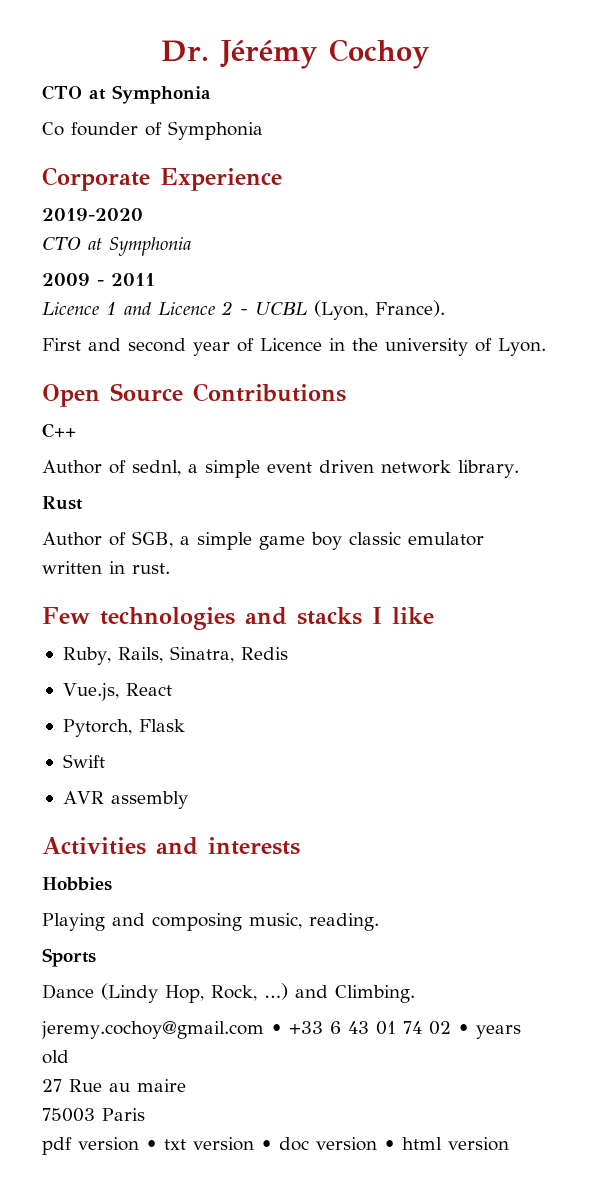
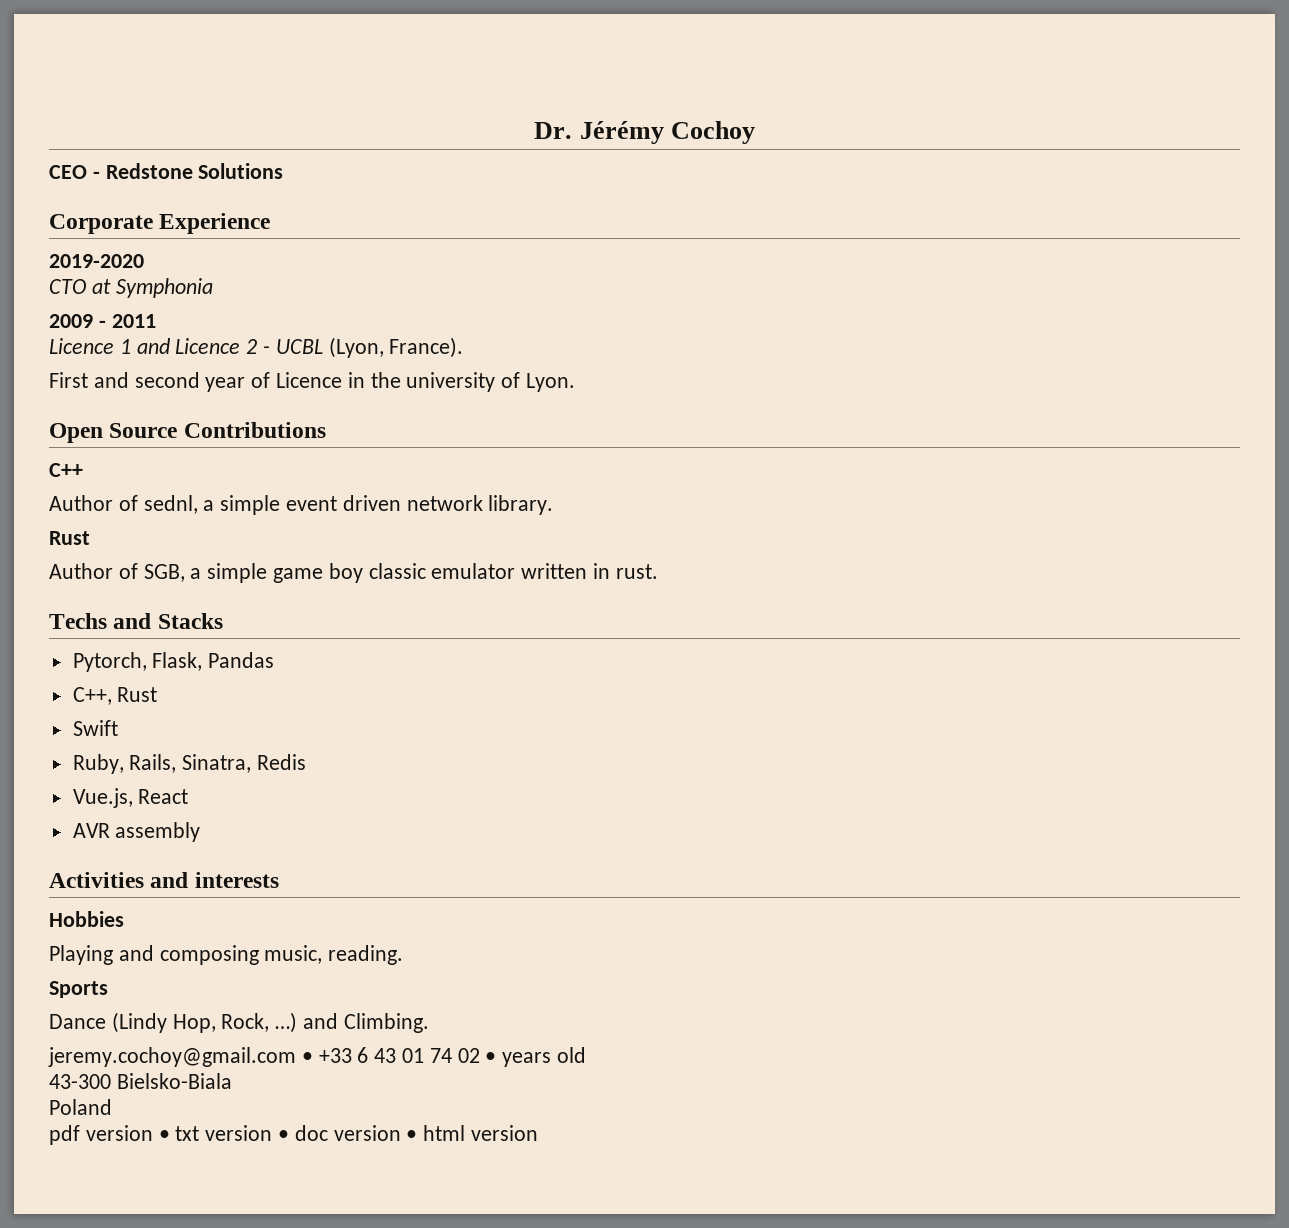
[42,85,211,104] [42,121,263,140] CTO at Symphonia // Co founder of Symphonia -> [49,163,284,179] CEO - Redstone Solutions
[42,607,434,630] Few technologies and stacks I like -> [49,613,223,629] [72,652,275,672] [72,687,158,705] [72,720,118,736] Techs and Stacks // Pytorch, Flask, Pandas // C++, Rust // Swift
[62,719,185,737] [62,754,105,768] // Pytorch, Flask // Swift -> (189, 796) none
[42,1079,186,1092] [42,1108,145,1122] 27 Rue au maire // 75003 Paris -> [49,1073,232,1089] [49,1099,112,1115] 43-300 Bielsko-Biala // Poland

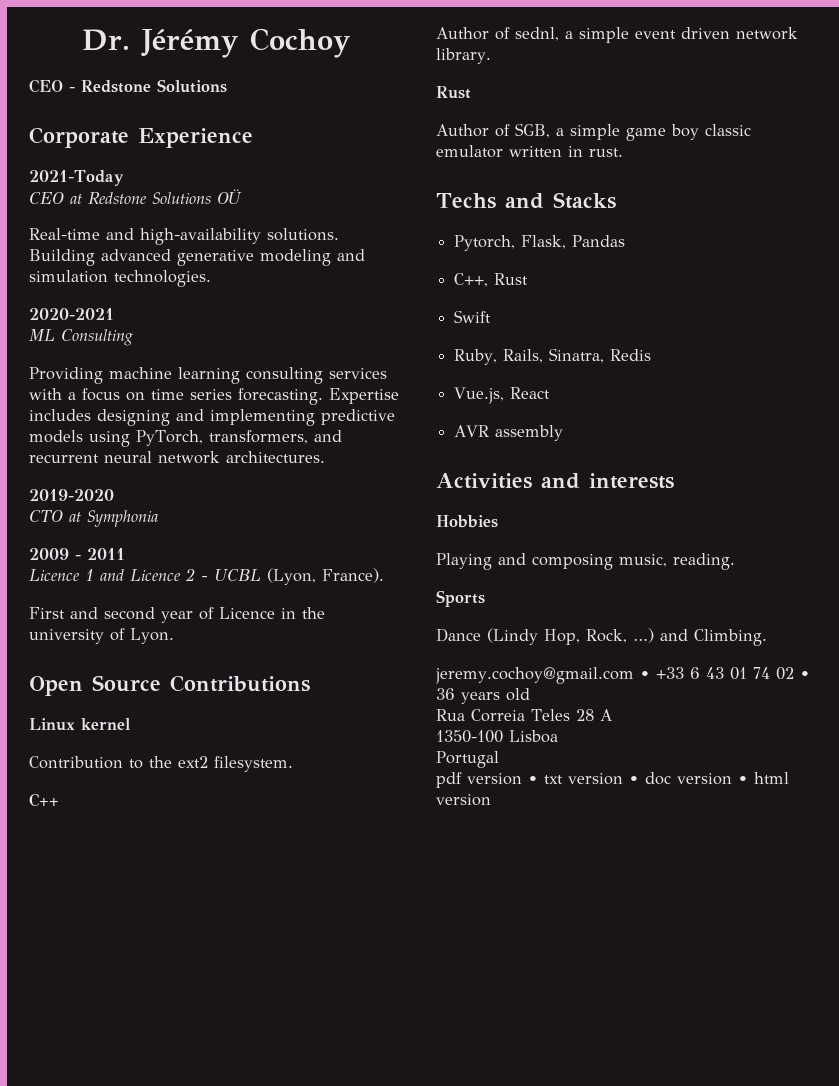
(271, 223) none -> [29,170,124,186] [29,189,242,205] [29,228,339,245] [29,249,365,266] [29,270,211,287] [29,308,114,320] [29,329,133,346] [29,367,387,384] [29,388,399,405] [29,409,395,426] [29,430,342,447] [29,451,325,464] // 2021-Today // CEO at Redstone Solutions OÜ // Real-time and high-availability solutions. Building advanced generative modeling and simulation technologies. // 2020-2021 // ML Consulting // Providing machine learning consulting services with a focus on time series forecasting. Expertise includes designing and implementing predictive models using PyTorch, transformers, and recurrent neural network architectures.
(326, 430) none -> [29,718,131,731] [29,756,293,772] // Linux kernel // Contribution to the ext2 filesystem.
(497, 1057) none -> [436,688,455,700] 36
[49,1073,232,1089] [49,1099,112,1115] 43-300 Bielsko-Biala // Poland -> [436,709,612,722] [436,730,558,743] [436,751,499,768] Rua Correia Teles 28 A // 1350-100 Lisboa // Portugal

